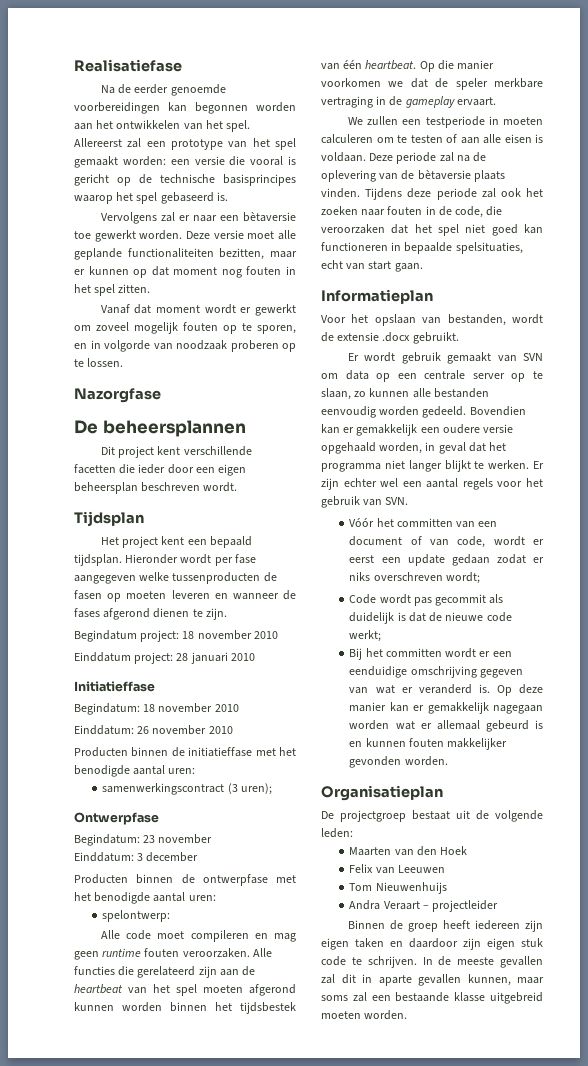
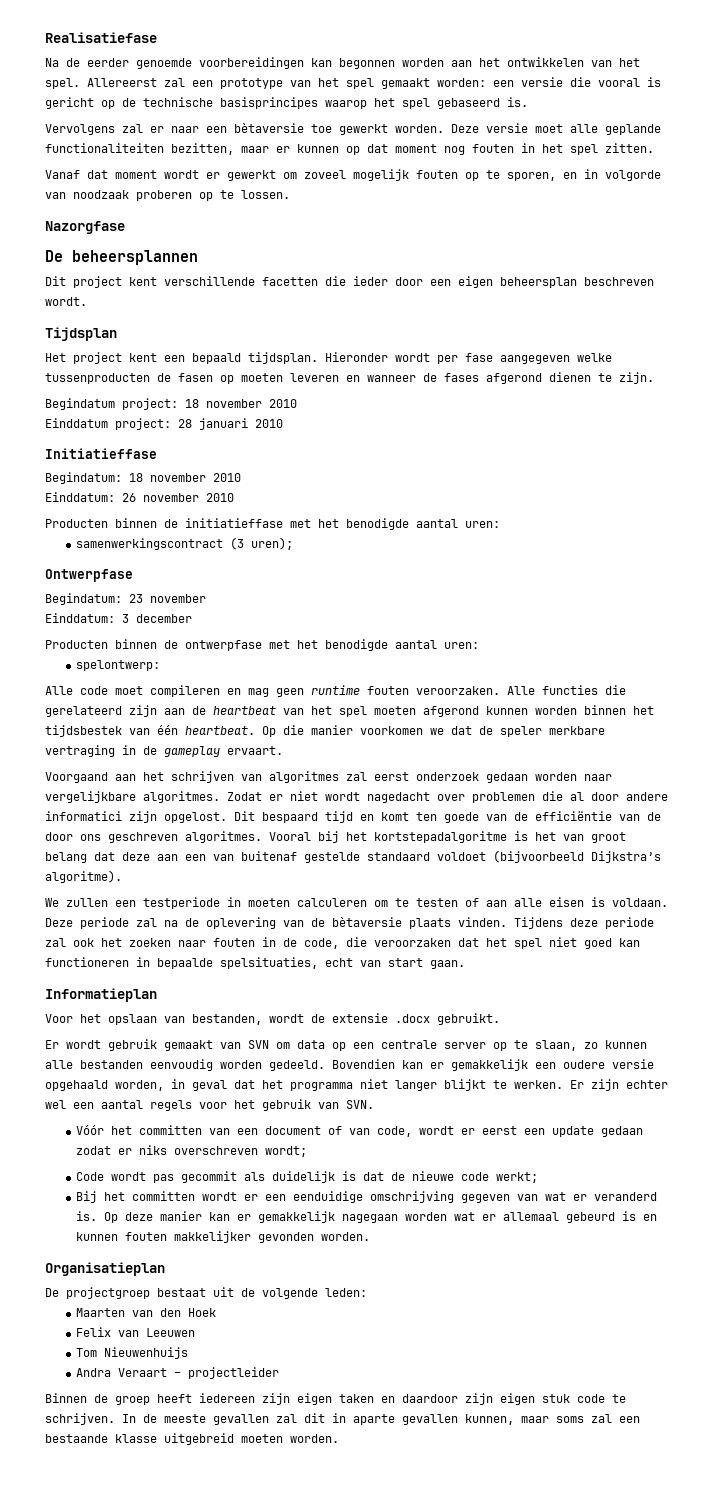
(496, 101) none -> [45,771,612,783] [45,791,668,803] [45,811,661,823] [45,831,626,843] [45,850,661,863] [45,870,122,883] // Voorgaand aan het schrijven van algoritmes zal eerst onderzoek gedaan worden naar vergelijkbare algoritmes. Zodat er niet wordt nagedacht over problemen die al door andere informatici zijn opgelost. Dit bespaard tijd en komt ten goede van de efficiëntie van de door ons geschreven algoritmes. Vooral bij het kortstepadalgoritme is het van groot belang dat deze aan een van buitenaf gestelde standaard voldoet (bijvoorbeeld Dijkstra’s algoritme).

